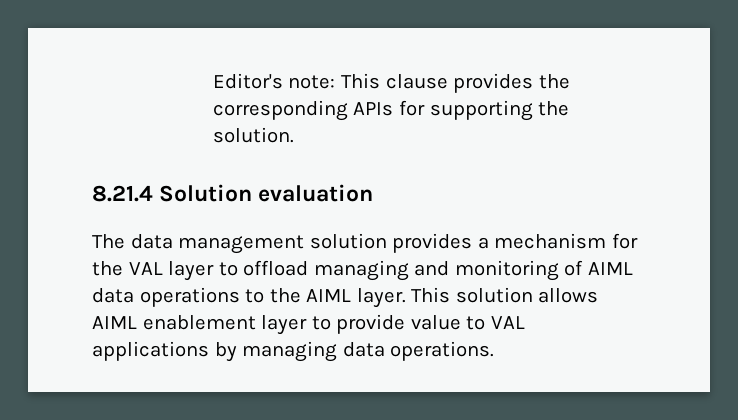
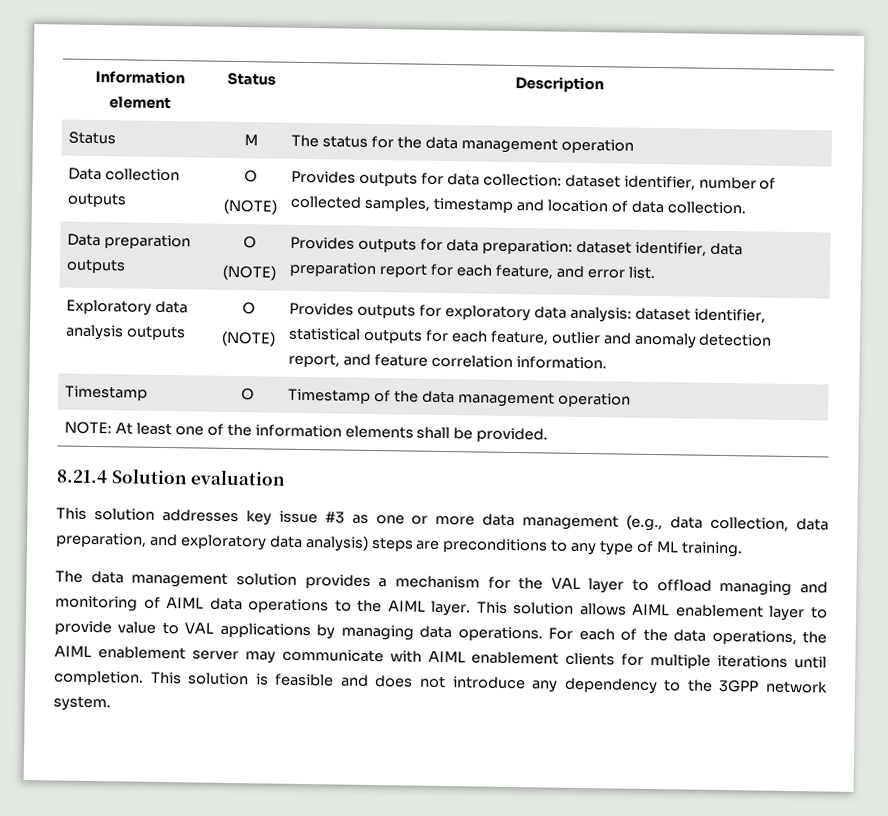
[212,73,570,93] [212,100,570,121] [212,127,294,143] [92,184,374,202] Editor's note: This clause provides the corresponding APIs for supporting the solution. // 8.21.4 Solution evaluation -> [95,69,185,85] [109,96,171,110] [227,72,276,86] [515,75,604,93] [68,131,117,145] [243,134,258,146] [291,134,634,154] [68,167,181,182] [67,192,128,208] [243,170,258,183] [222,198,277,215] [291,170,777,191] [290,195,746,215] [67,233,192,250] [66,258,127,274] [242,236,257,249] [221,264,277,281] [290,236,743,257] [289,261,656,280] [66,299,189,316] [65,324,187,341] [241,302,256,315] [220,330,276,347] [289,302,766,324] [288,327,773,349] [288,352,607,370] [65,385,149,401] [240,388,255,401] [288,388,631,408] [64,421,549,443] [56,468,287,486] [56,507,829,532] [55,532,743,558] Information element | Status | Description // Status | M | The status for the data management operation // Data collection outputs | O // (NOTE) | Provides outputs for data collection: dataset identifier, number of collected samples, timestamp and location of data collection. // Data preparation outputs | O // (NOTE) | Provides outputs for data preparation: dataset identifier, data preparation report for each feature, and error list. // Exploratory data analysis outputs | O // (NOTE) | Provides outputs for exploratory data analysis: dataset identifier, statistical outputs for each feature, outlier and anomaly detection report, and feature correlation information. // Timestamp | O | Timestamp of the data management operation // NOTE: At least one of the information elements shall be provided. // 8.21.4 Solution evaluation // This solution addresses key issue #3 as one or more data management (e.g., data collection, data preparation, and exploratory data analysis) steps are preconditions to any type of ML training.
(495, 351) none -> [548,627,827,646] [54,645,827,669] [54,670,828,695] [53,695,111,712] For each of the data operations, the AIML enablement server may communicate with AIML enablement clients for multiple iterations until completion. This solution is feasible and does not introduce any dependency to the 3GPP network system.

